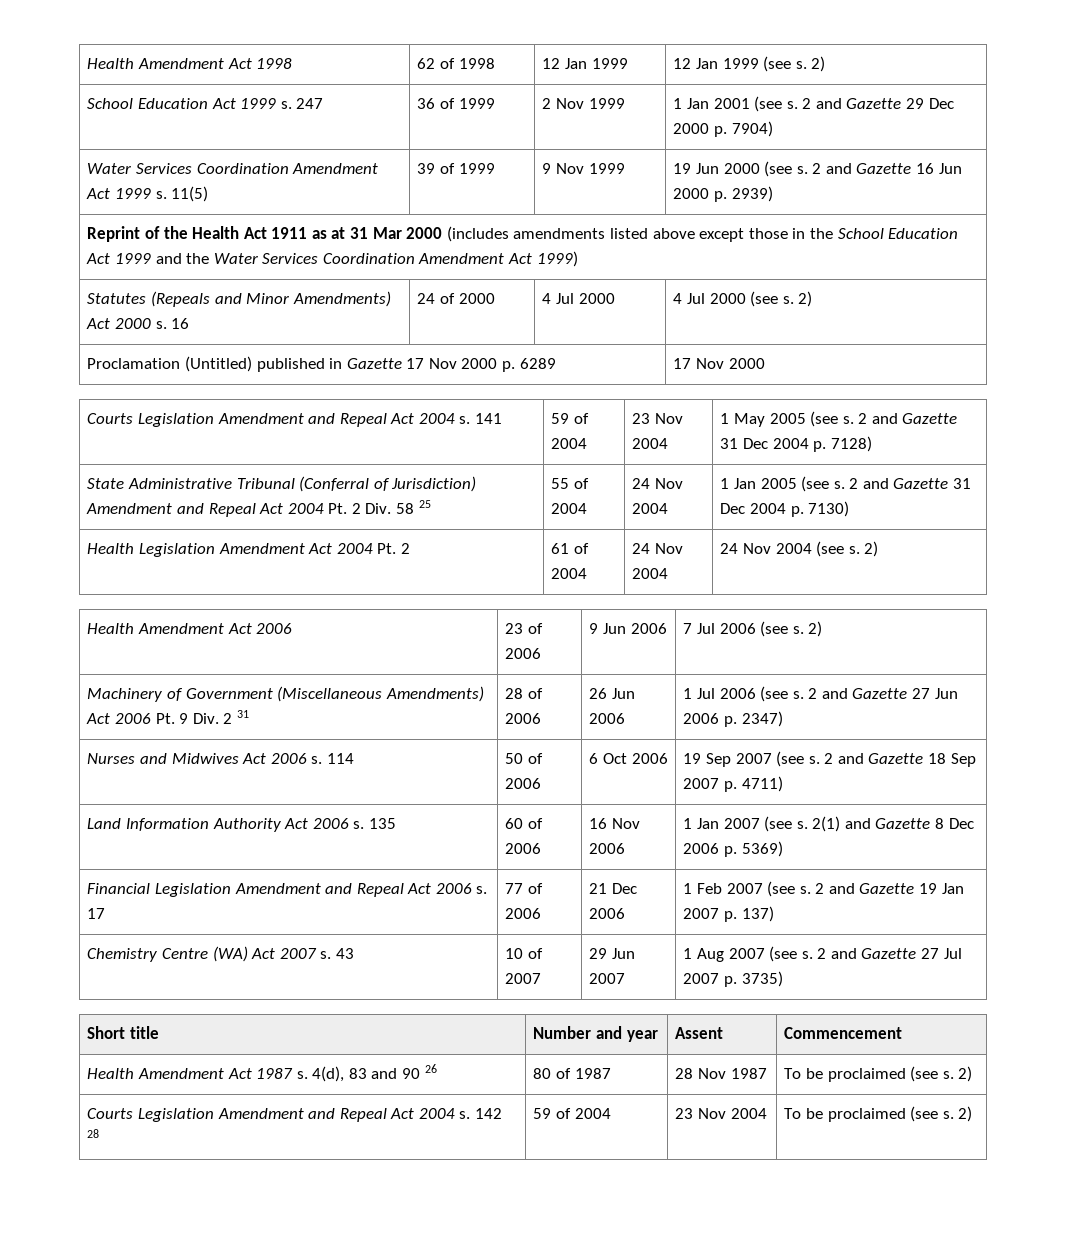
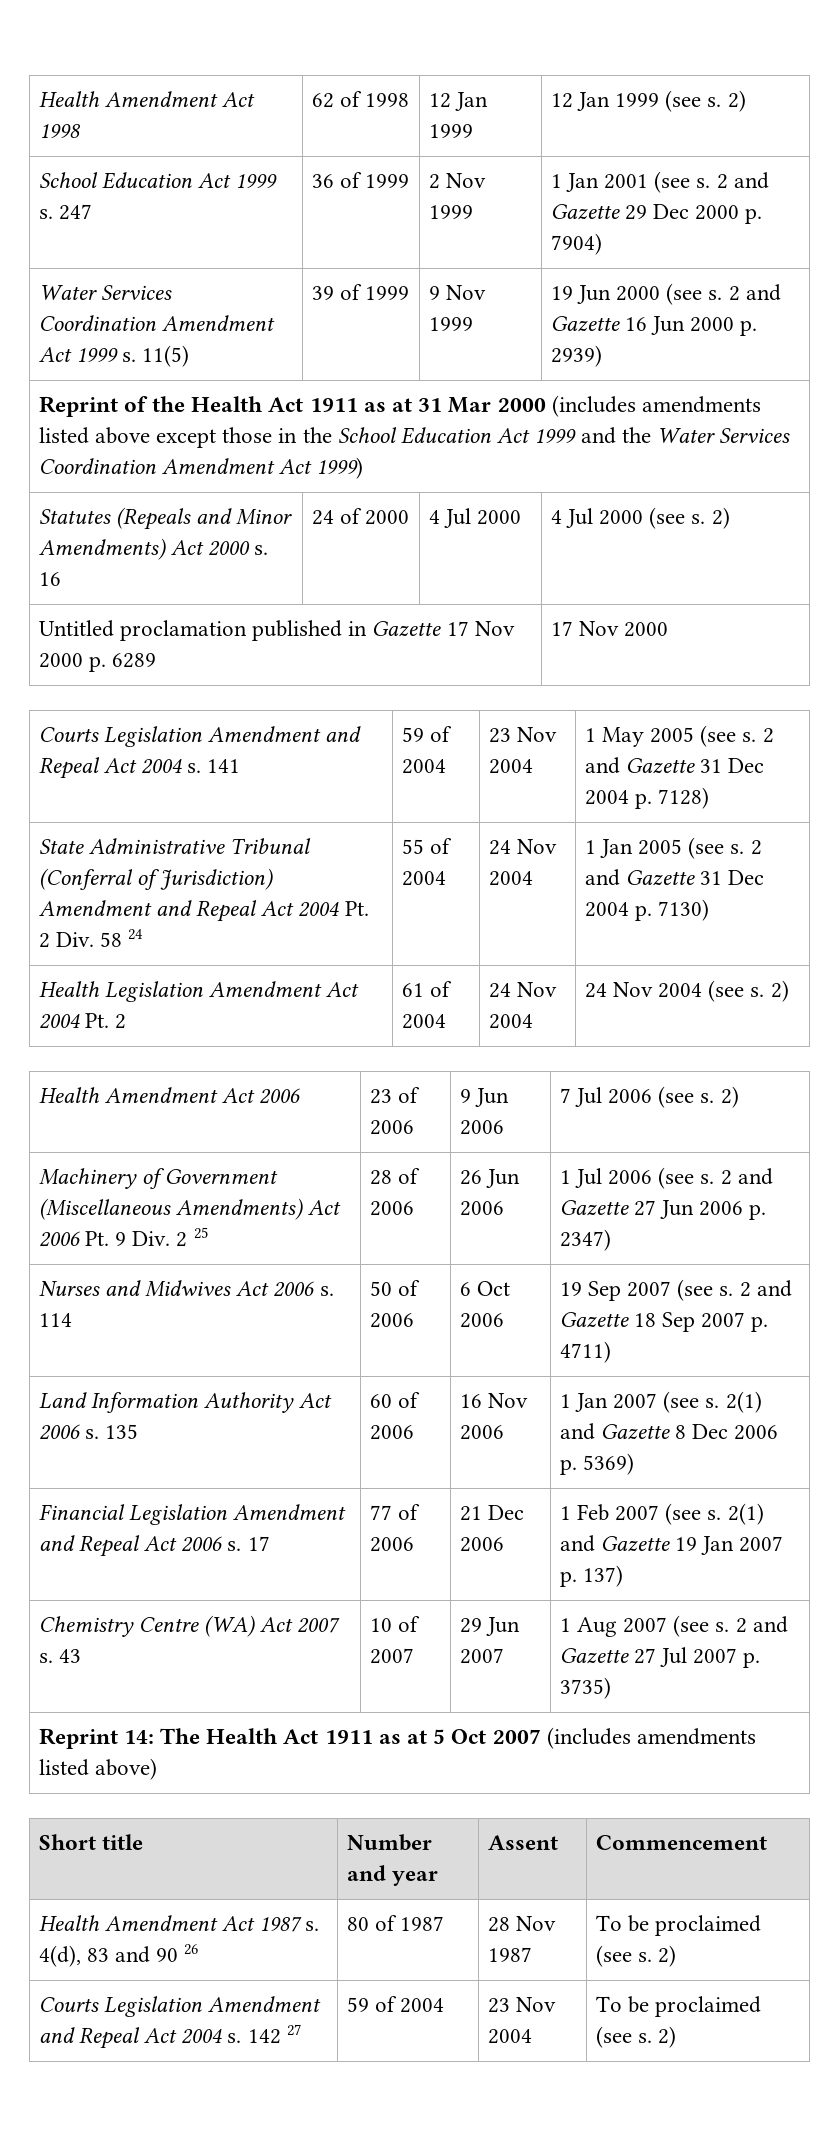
[87,356,252,372] Proclamation (Untitled) -> [38,620,247,641] Untitled proclamation
[418,500,431,508] 25 -> [128,929,144,940] 24
[236,710,249,718] 31 -> [193,1227,208,1239] 25
[815,883,825,894] 2 -> [727,1503,764,1525] 2(1)
(783, 979) none -> [38,1727,757,1749] [38,1758,157,1780] // Reprint 14: The Health Act 1911 as at 5 Oct 2007 (includes amendments listed above)
[87,1129,100,1138] 28 -> [286,2024,301,2036] 27

